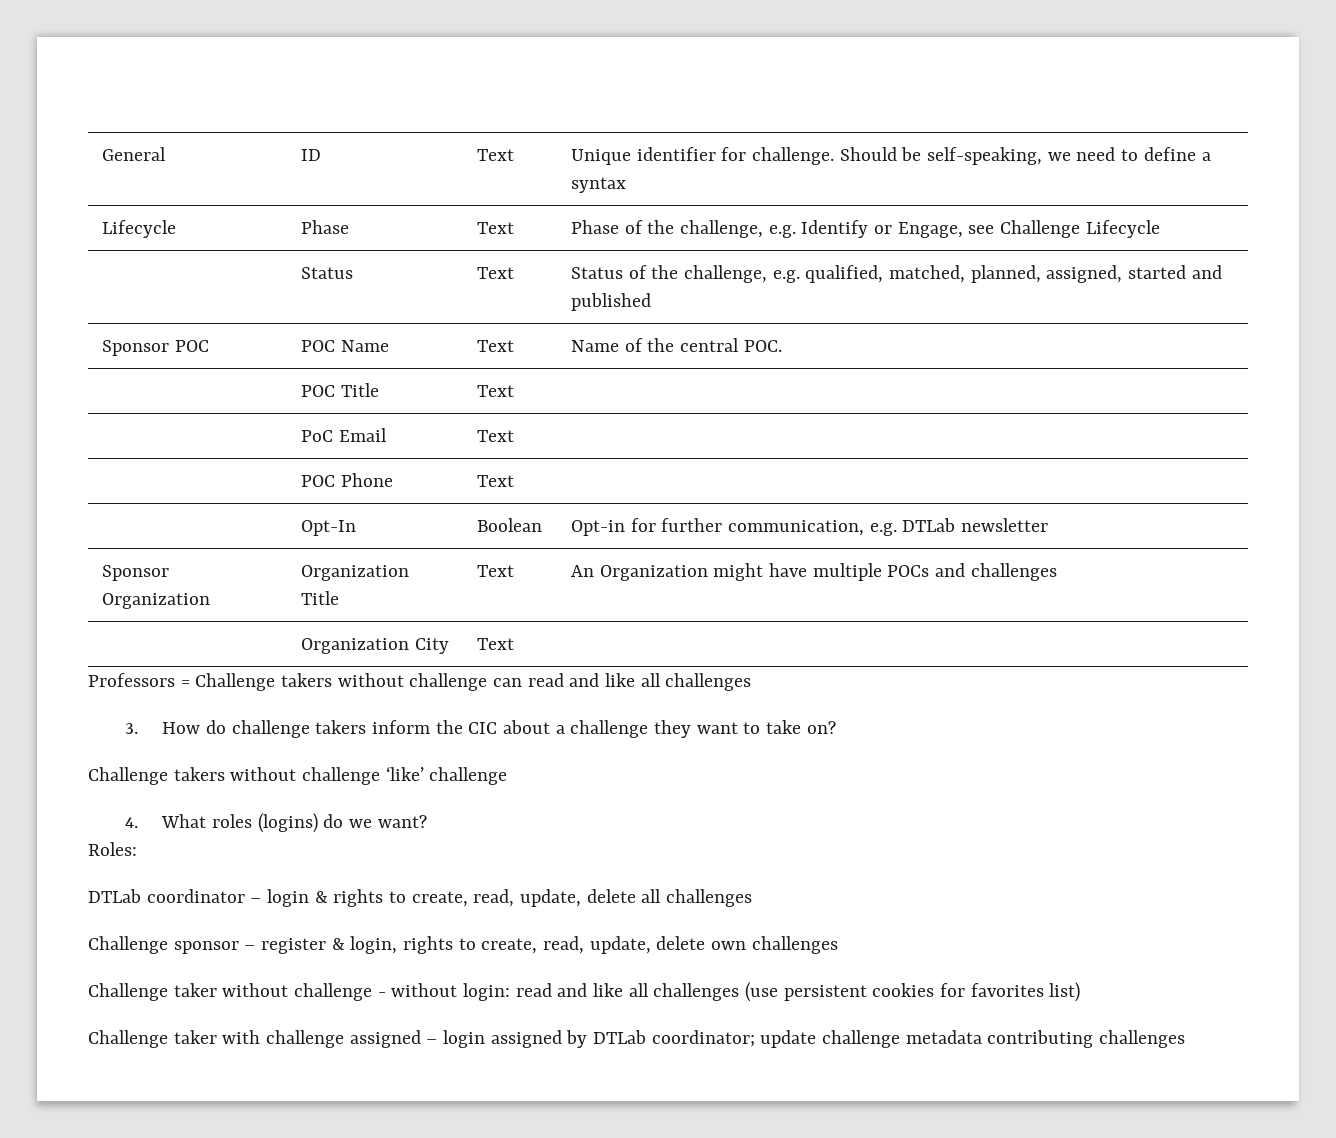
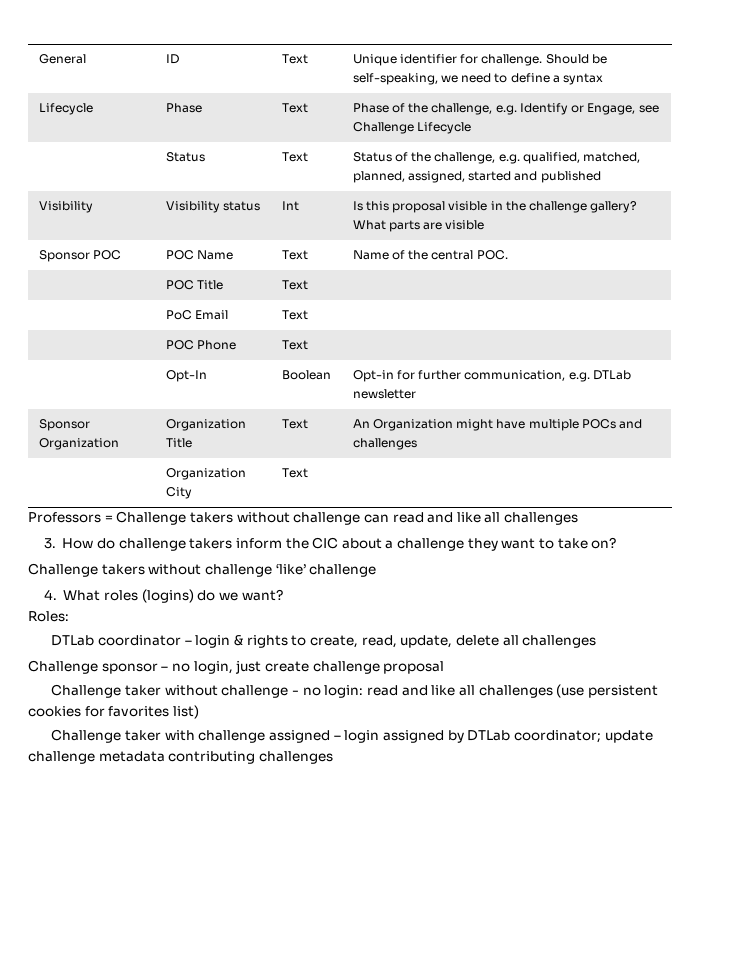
(652, 302) none -> [38,201,93,213] [165,201,260,213] [281,201,299,211] [352,201,638,213] [352,220,485,232] // Visibility | Visibility status | Int | Is this proposal visible in the challenge gallery? What parts are visible
[261,936,838,954] register & login, rights to create, read, update, delete own challenges -> [171,660,445,674] no login, just create challenge proposal
[391,983,458,997] without -> [302,687,321,696] no

